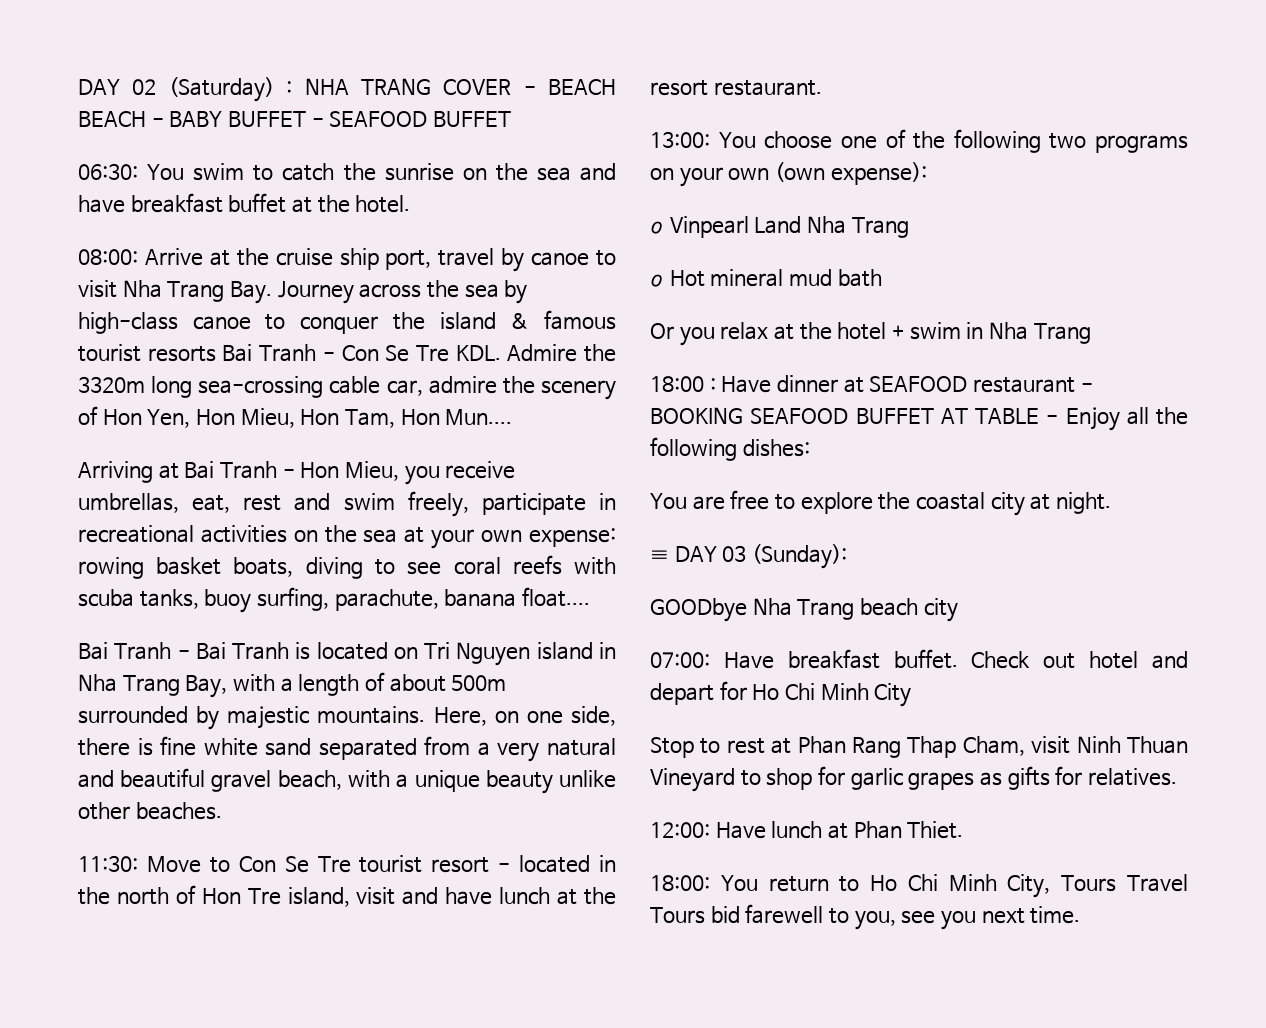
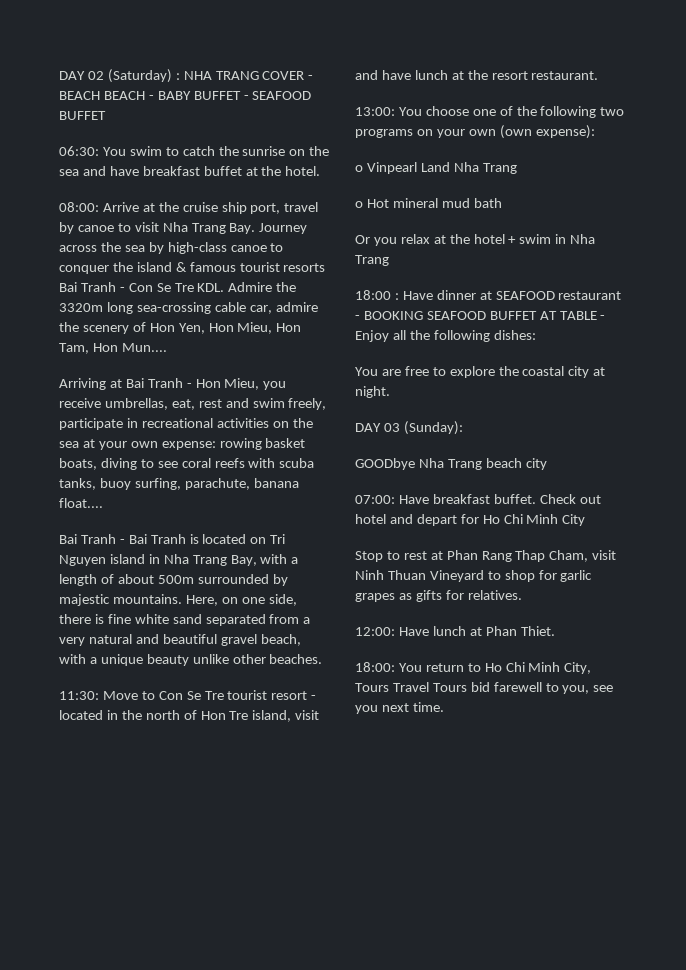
[650,550,669,561] ≡ -> (390, 392) none

